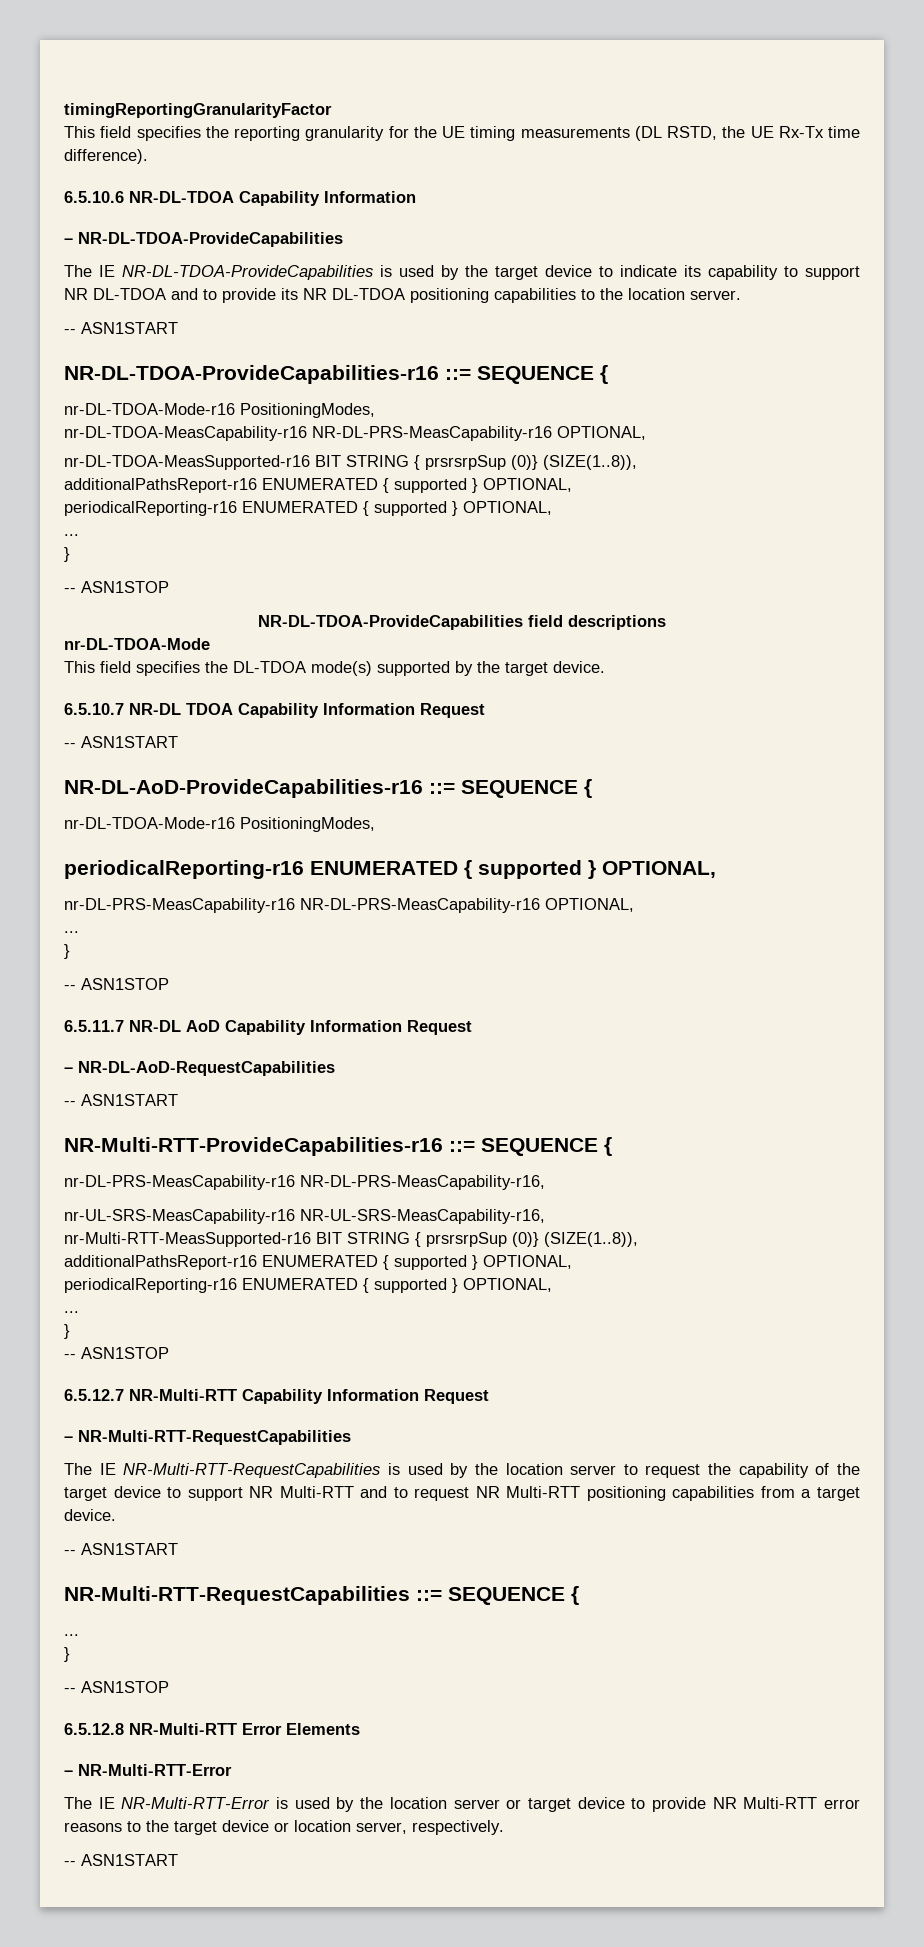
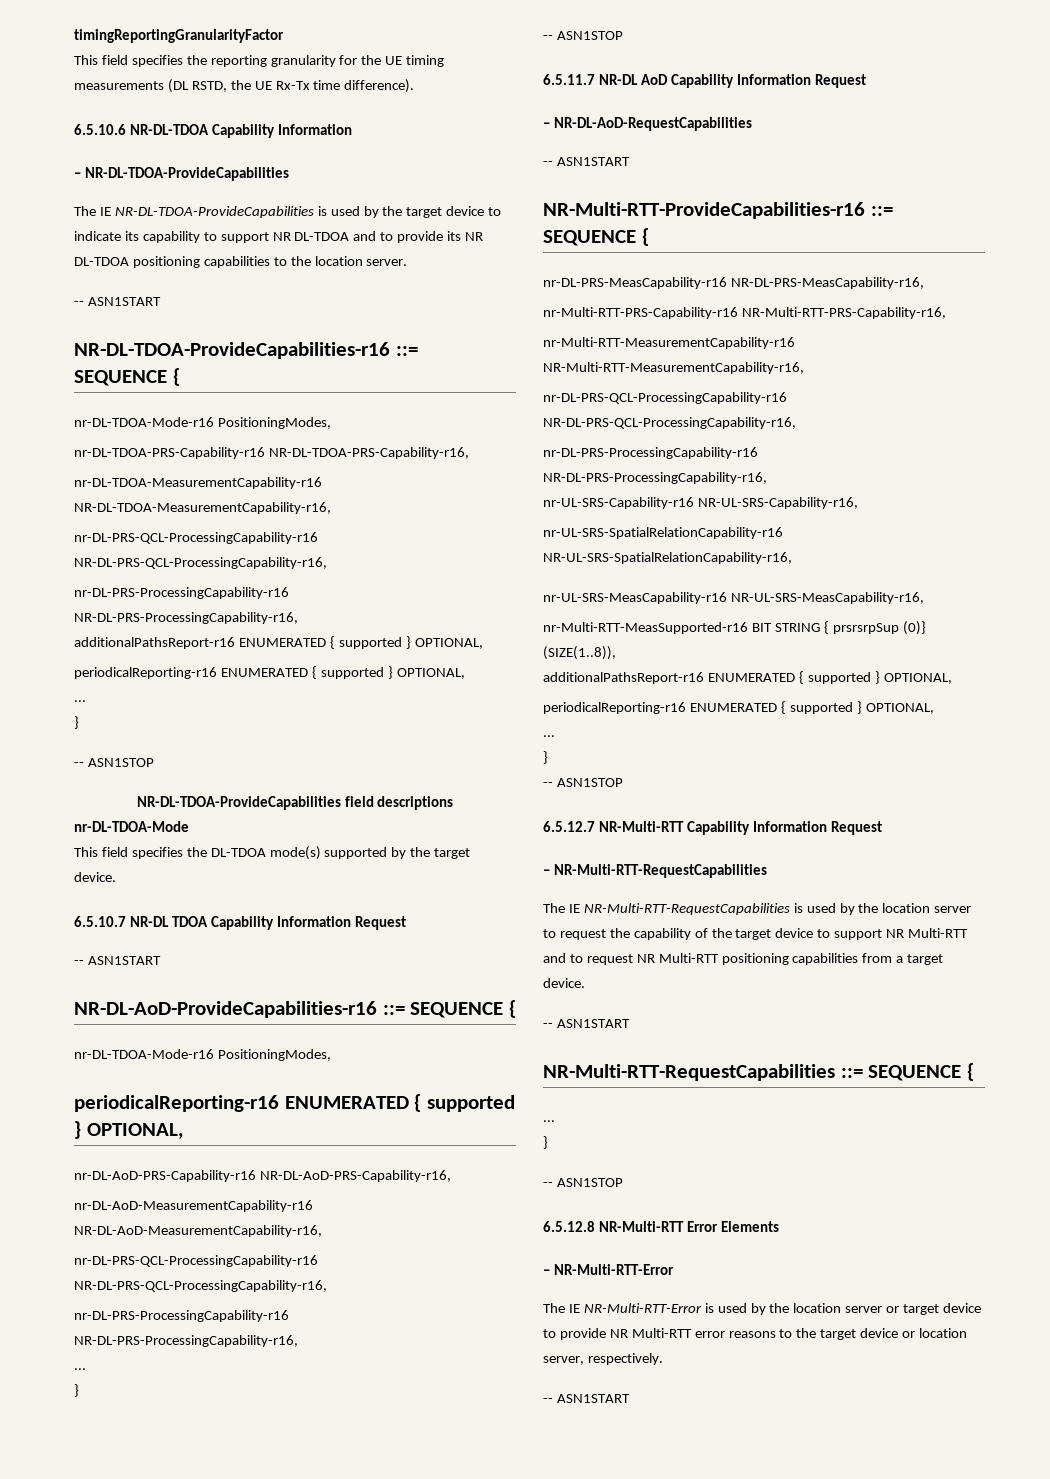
[64,426,646,441] [64,455,637,470] nr-DL-TDOA-MeasCapability-r16 NR-DL-PRS-MeasCapability-r16 OPTIONAL, // nr-DL-TDOA-MeasSupported-r16 BIT STRING { prsrsrpSup (0)} (SIZE(1..8)), -> [74,447,469,459] [74,477,322,489] [74,502,331,514] [74,532,318,544] [74,557,327,569] [74,587,289,599] [74,612,298,624] nr-DL-TDOA-PRS-Capability-r16 NR-DL-TDOA-PRS-Capability-r16, // nr-DL-TDOA-MeasurementCapability-r16 NR-DL-TDOA-MeasurementCapability-r16, // nr-DL-PRS-QCL-ProcessingCapability-r16 NR-DL-PRS-QCL-ProcessingCapability-r16, // nr-DL-PRS-ProcessingCapability-r16 NR-DL-PRS-ProcessingCapability-r16,
[64,898,634,913] nr-DL-PRS-MeasCapability-r16 NR-DL-PRS-MeasCapability-r16 OPTIONAL, -> [74,1170,451,1182] [74,1200,313,1212] [74,1225,322,1237] [74,1255,318,1267] [74,1280,327,1292] [74,1310,289,1322] [74,1335,298,1347] nr-DL-AoD-PRS-Capability-r16 NR-DL-AoD-PRS-Capability-r16, // nr-DL-AoD-MeasurementCapability-r16 NR-DL-AoD-MeasurementCapability-r16, // nr-DL-PRS-QCL-ProcessingCapability-r16 NR-DL-PRS-QCL-ProcessingCapability-r16, // nr-DL-PRS-ProcessingCapability-r16 NR-DL-PRS-ProcessingCapability-r16,
(545, 1182) none -> [543,307,946,319] [543,337,795,349] [543,362,804,374] [543,392,787,404] [543,417,796,429] [543,447,758,459] [543,472,767,484] [543,497,858,509] [543,527,783,539] [543,552,792,564] // nr-Multi-RTT-PRS-Capability-r16 NR-Multi-RTT-PRS-Capability-r16, // nr-Multi-RTT-MeasurementCapability-r16 NR-Multi-RTT-MeasurementCapability-r16, // nr-DL-PRS-QCL-ProcessingCapability-r16 NR-DL-PRS-QCL-ProcessingCapability-r16, // nr-DL-PRS-ProcessingCapability-r16 NR-DL-PRS-ProcessingCapability-r16, // nr-UL-SRS-Capability-r16 NR-UL-SRS-Capability-r16, // nr-UL-SRS-SpatialRelationCapability-r16 NR-UL-SRS-SpatialRelationCapability-r16,

